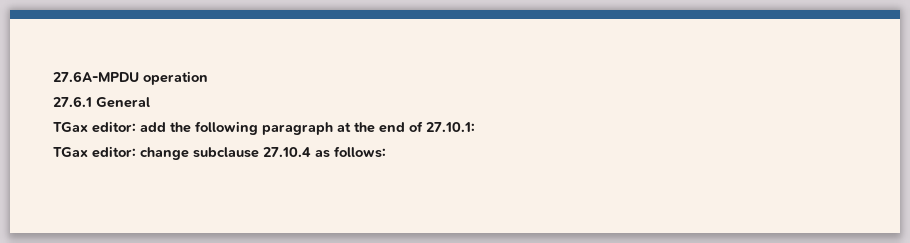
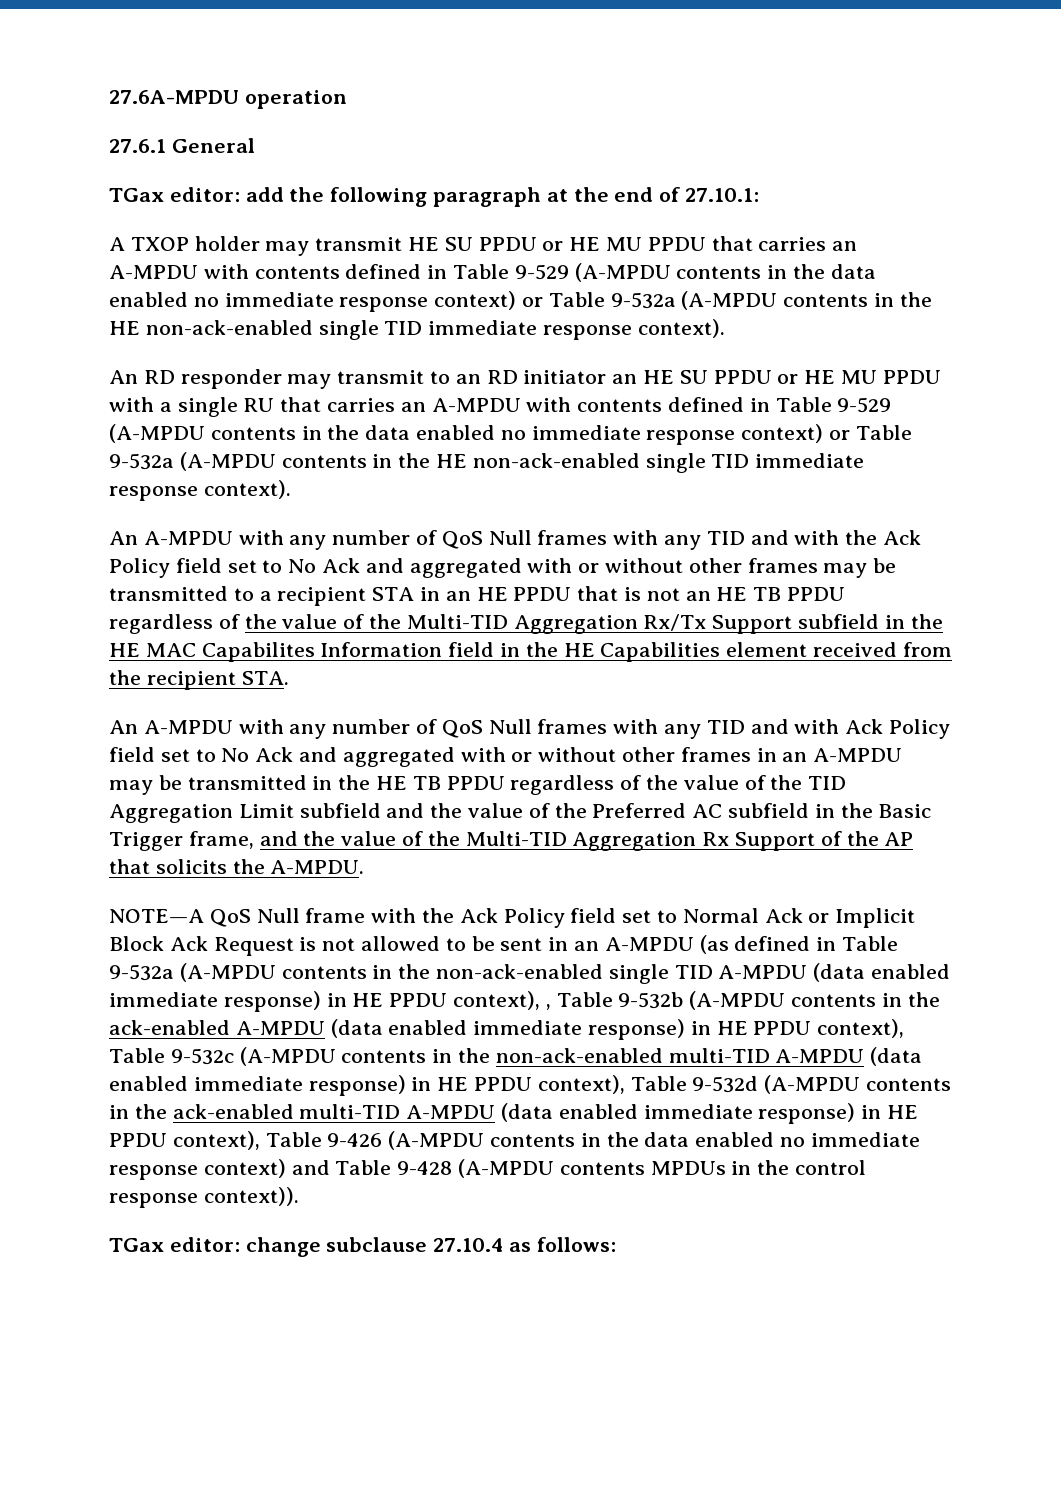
(475, 127) none -> [109,236,858,256] [109,263,876,282] [109,291,932,312] [109,319,725,340] [109,369,941,389] [109,397,892,417] [109,424,912,445] [109,452,865,473] [109,480,291,501] [109,530,922,550] [109,558,897,578] [109,586,846,606] [109,614,943,634] [109,642,952,662] [109,670,289,690] [109,719,951,739] [109,747,903,767] [109,775,847,795] [109,803,932,823] [109,831,914,851] [109,859,365,874] [109,908,916,928] [109,935,899,956] [109,963,951,984] [109,991,940,1012] [109,1019,905,1040] [109,1047,923,1066] [109,1075,952,1096] [109,1103,919,1124] [109,1131,920,1150] [109,1159,867,1180] [109,1187,299,1208] // A TXOP holder may transmit HE SU PPDU or HE MU PPDU that carries an A-MPDU with contents defined in Table 9-529 (A-MPDU contents in the data enabled no immediate response context) or Table 9-532a (A-MPDU contents in the HE non-ack-enabled single TID immediate response context). // An RD responder may transmit to an RD initiator an HE SU PPDU or HE MU PPDU with a single RU that carries an A-MPDU with contents defined in Table 9-529 (A-MPDU contents in the data enabled no immediate response context) or Table 9-532a (A-MPDU contents in the HE non-ack-enabled single TID immediate response context). // An A-MPDU with any number of QoS Null frames with any TID and with the Ack Policy field set to No Ack and aggregated with or without other frames may be transmitted to a recipient STA in an HE PPDU that is not an HE TB PPDU regardless of the value of the Multi-TID Aggregation Rx/Tx Support subfield in the HE MAC Capabilites Information field in the HE Capabilities element received from the recipient STA. // An A-MPDU with any number of QoS Null frames with any TID and with Ack Policy field set to No Ack and aggregated with or without other frames in an A-MPDU may be transmitted in the HE TB PPDU regardless of the value of the TID Aggregation Limit subfield and the value of the Preferred AC subfield in the Basic Trigger frame, and the value of the Multi-TID Aggregation Rx Support of the AP that solicits the A-MPDU. // NOTE—A QoS Null frame with the Ack Policy field set to Normal Ack or Implicit Block Ack Request is not allowed to be sent in an A-MPDU (as defined in Table 9-532a (A-MPDU contents in the non-ack-enabled single TID A-MPDU (data enabled immediate response) in HE PPDU context), , Table 9-532b (A-MPDU contents in the ack-enabled A-MPDU (data enabled immediate response) in HE PPDU context), Table 9-532c (A-MPDU contents in the non-ack-enabled multi-TID A-MPDU (data enabled immediate response) in HE PPDU context), Table 9-532d (A-MPDU contents in the ack-enabled multi-TID A-MPDU (data enabled immediate response) in HE PPDU context), Table 9-426 (A-MPDU contents in the data enabled no immediate response context) and Table 9-428 (A-MPDU contents MPDUs in the control response context)).

